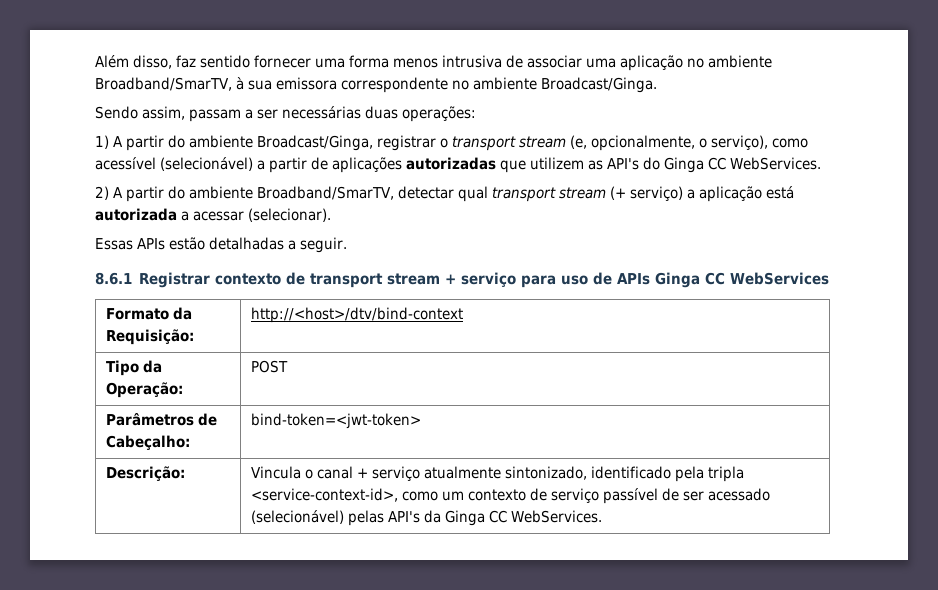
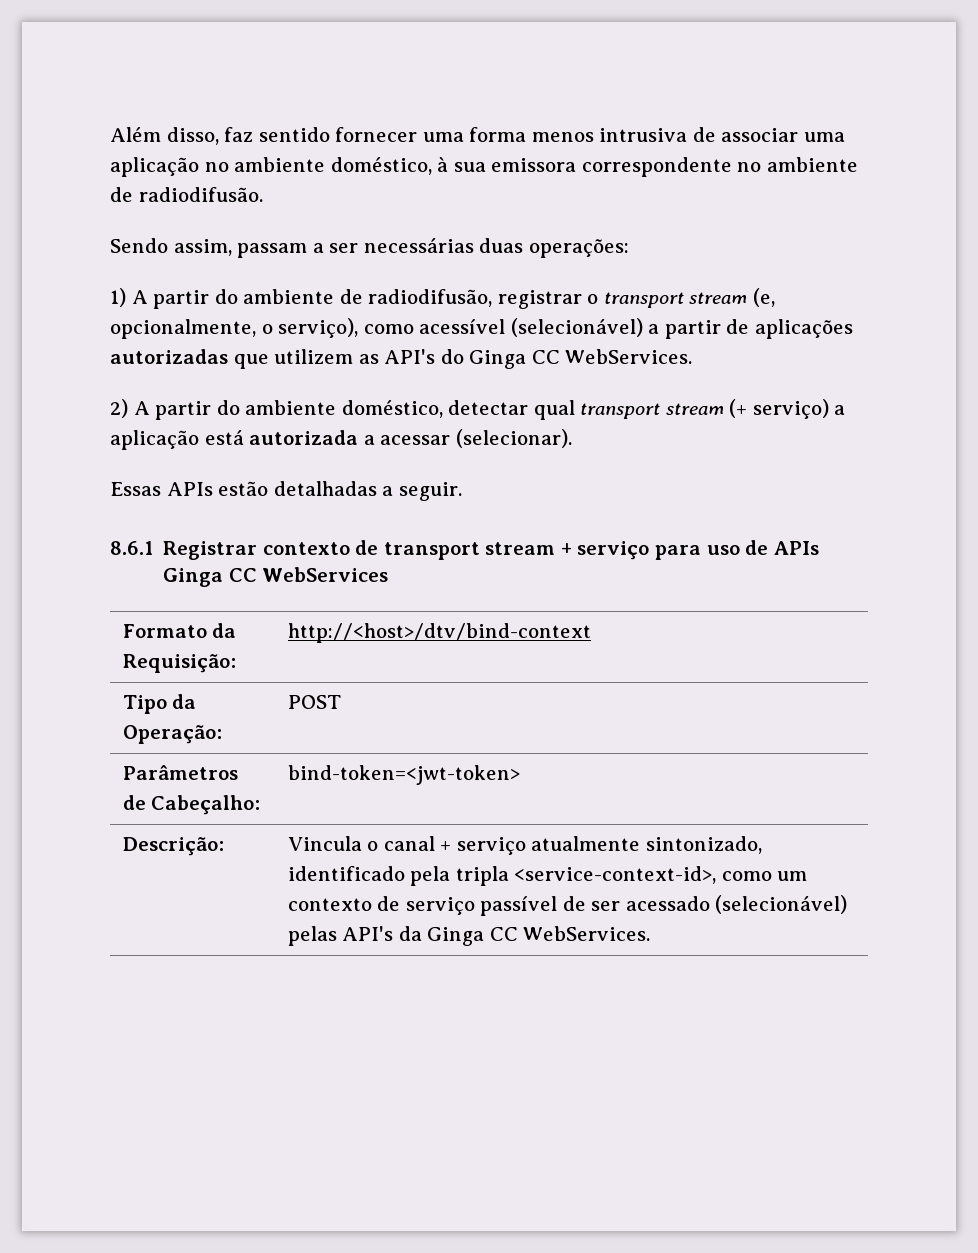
[95,77,232,91] Broadband/SmarTV, -> [330,157,432,175] doméstico,
[541,77,657,93] Broadcast/Ginga. -> [110,187,263,202] de radiodifusão.
[257,135,373,151] Broadcast/Ginga, -> [339,289,493,307] de radiodifusão,
[257,186,394,200] Broadband/SmarTV, -> [341,400,443,418] doméstico,

